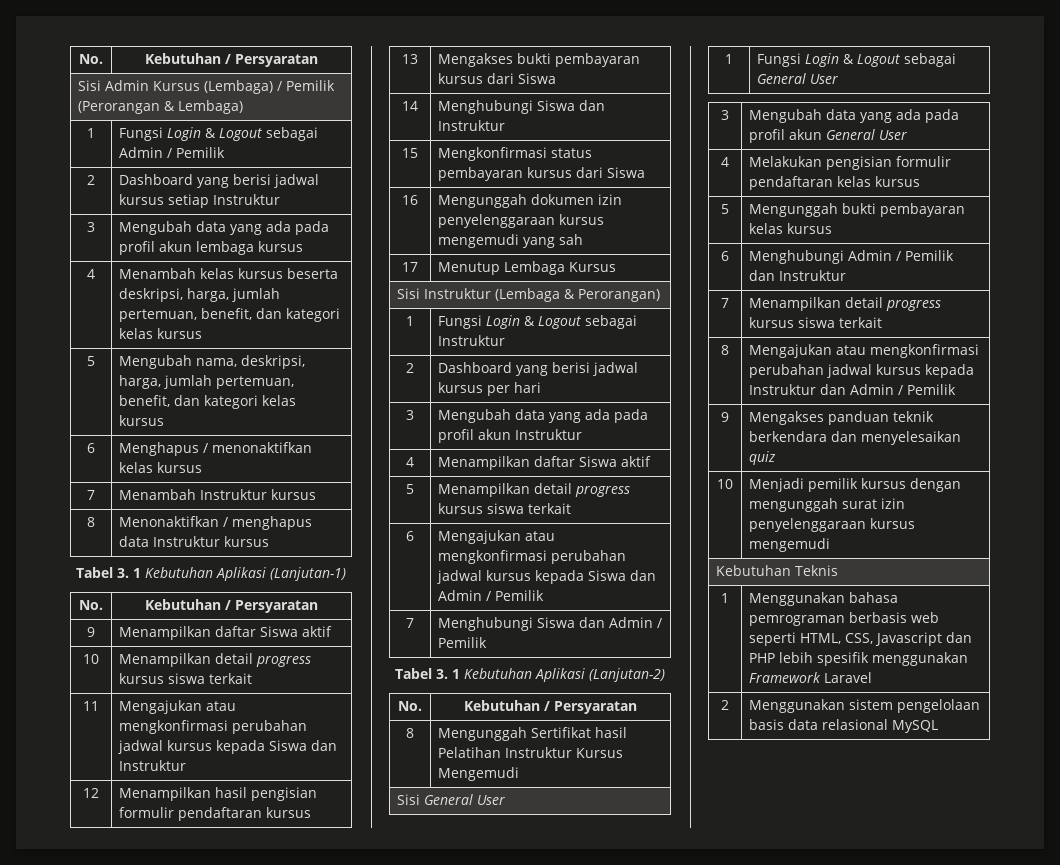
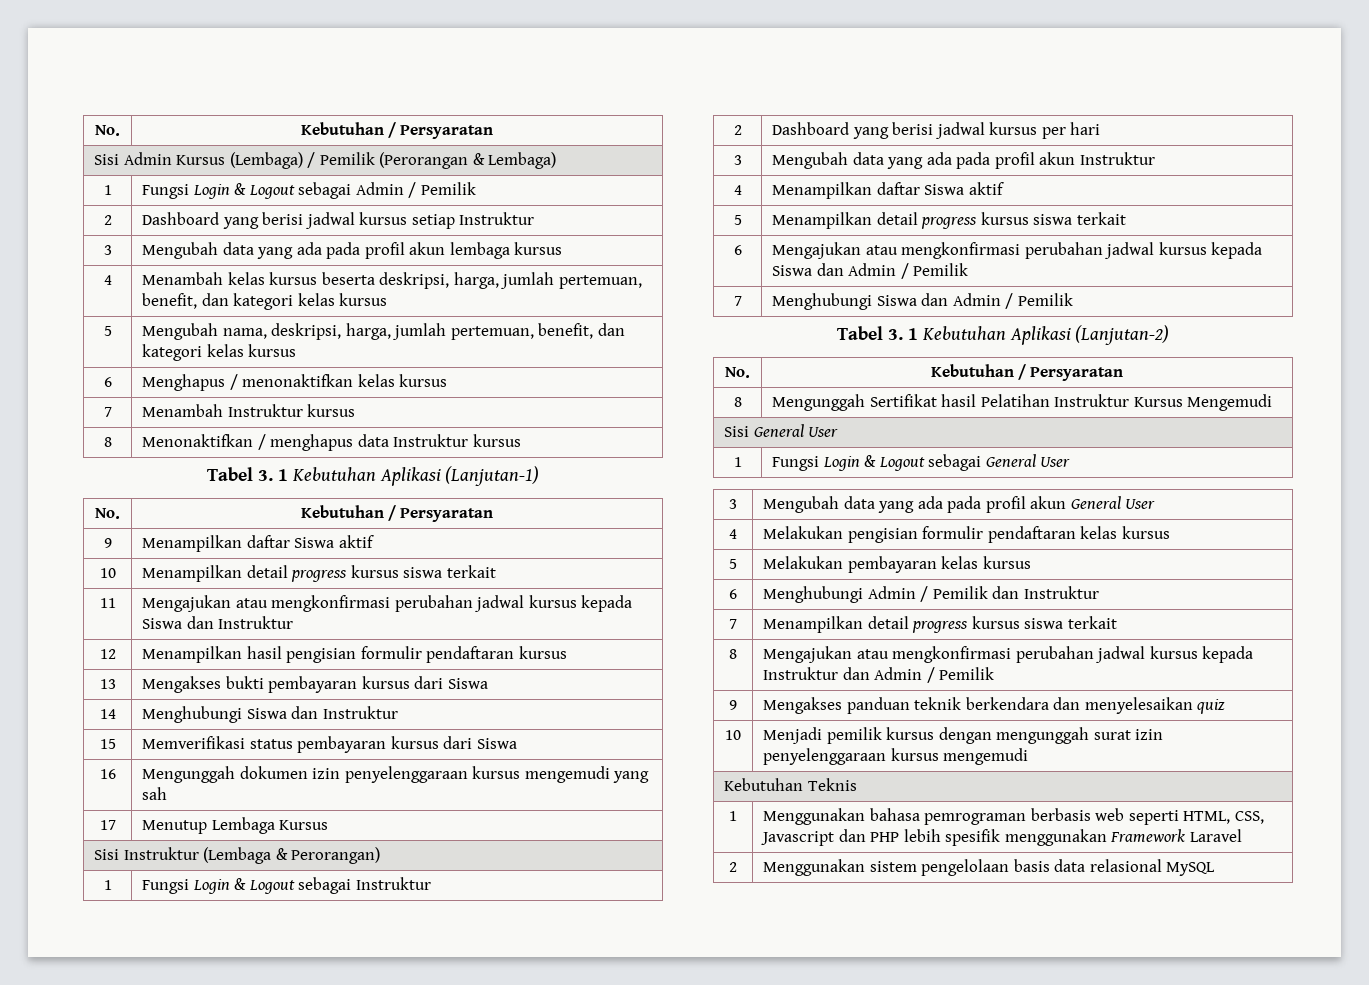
[438,147,548,161] Mengkonfirmasi -> [142,736,246,749] Memverifikasi
[749,203,877,217] Mengunggah bukti -> [763,556,844,569] Melakukan

